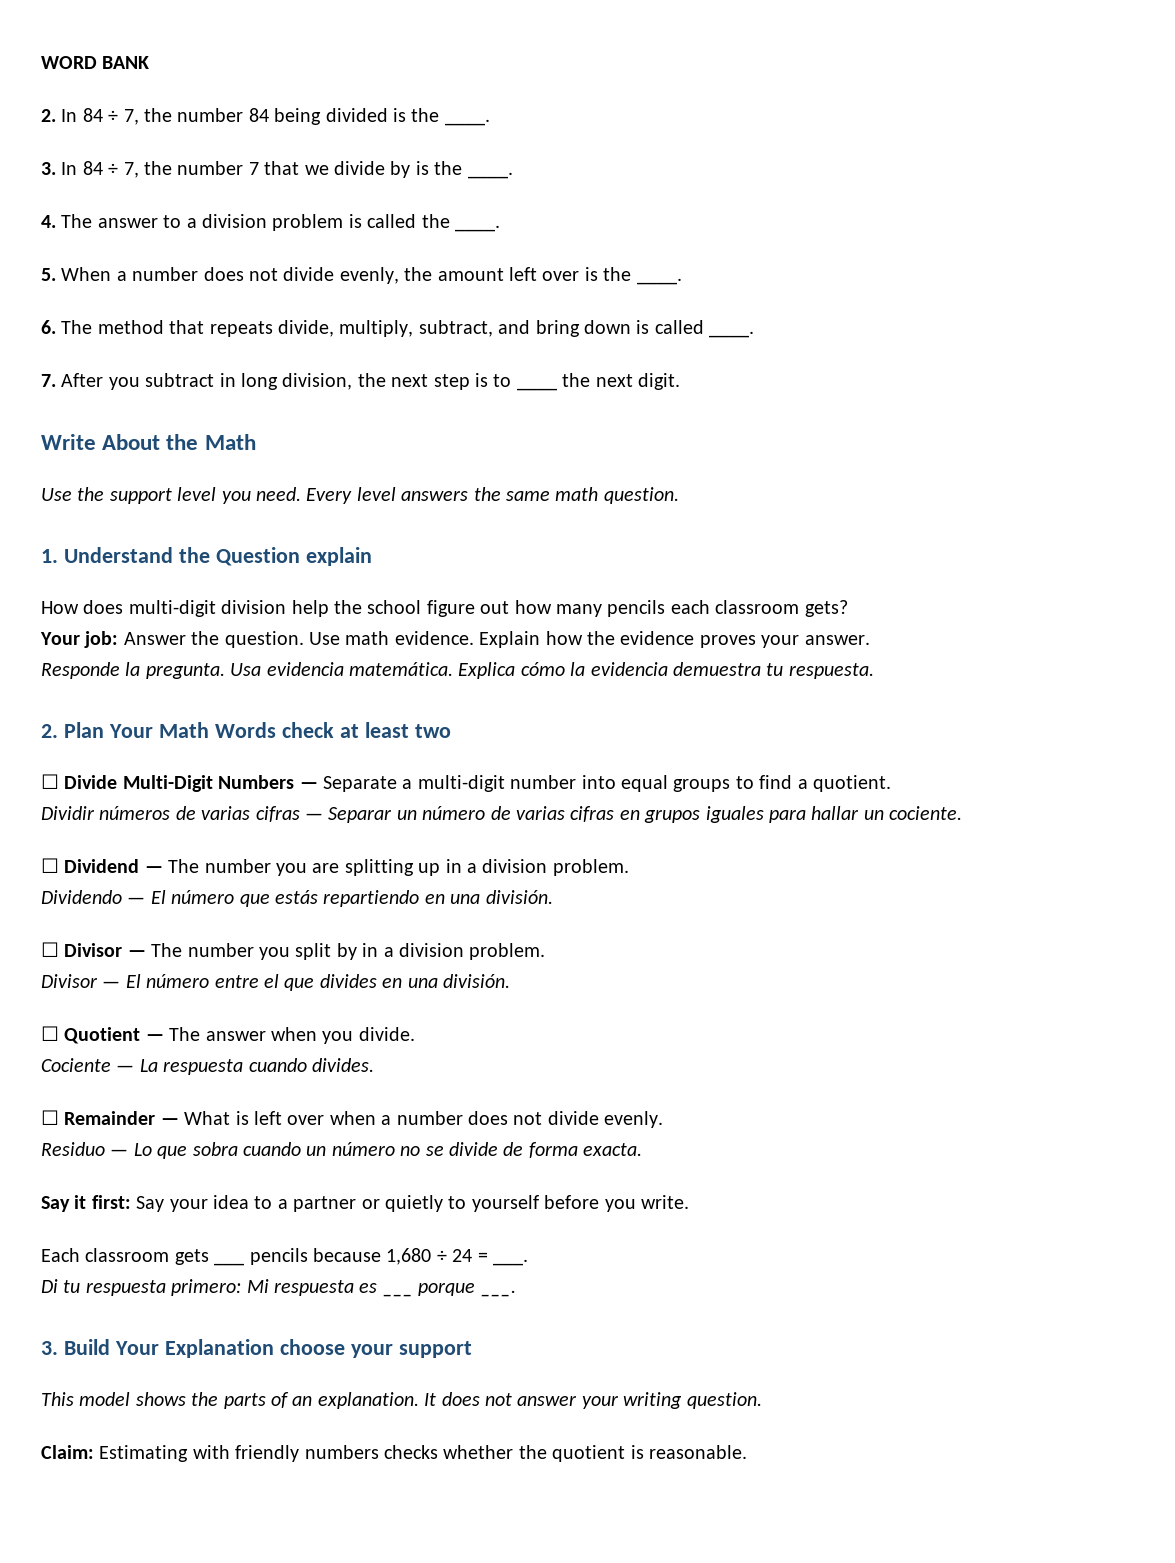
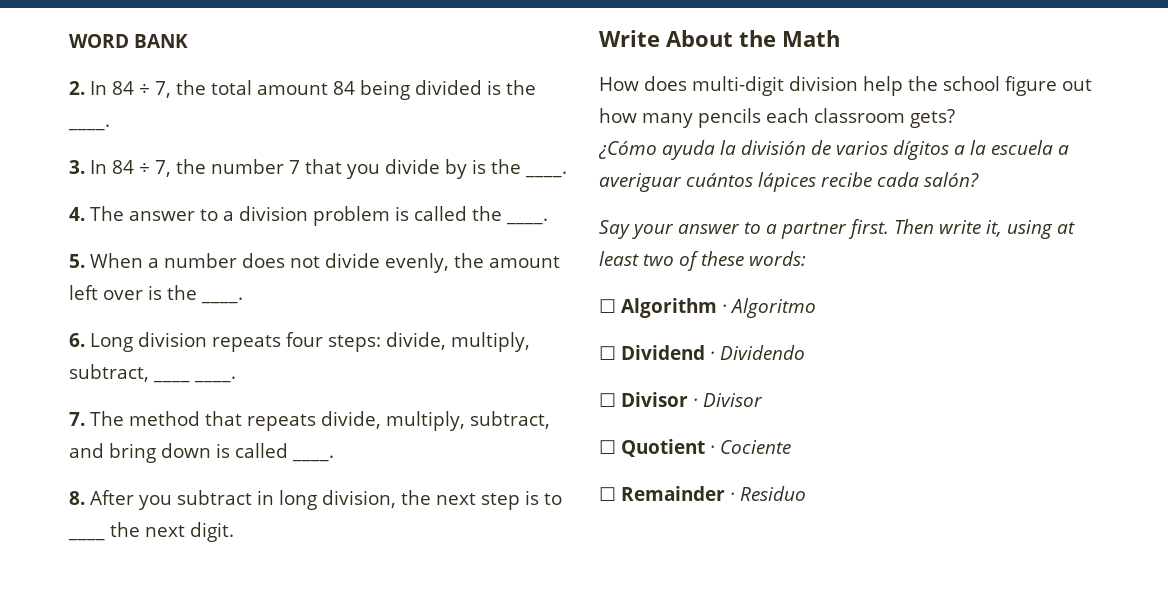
[177,108,244,122] number -> [211,80,328,95] total amount
[304,165,329,175] we -> [347,164,380,179] you
(56, 327) none -> [90,332,530,352] [69,364,236,383] [69,412,85,426] Long division repeats four steps: divide, multiply, subtract, ____ ____. // 7.
[41,374,56,387] 7. -> [69,491,85,505] 8.
[41,487,679,504] [41,547,372,566] // Use the support level you need. Every level answers the same math question. // 1. Understand the Question explain -> (840, 38) none
[40,631,870,648] [41,662,874,679] [41,722,451,738] [41,774,891,792] [41,806,963,823] [41,858,629,876] [41,890,553,907] [41,942,546,960] [41,974,510,991] [41,1026,415,1044] [41,1058,374,1075] [41,1110,664,1128] [41,1142,643,1159] [41,1195,689,1212] [41,1248,528,1266] [41,1279,378,1296] [382,1283,516,1297] [41,1339,472,1358] [41,1392,762,1409] [41,1445,747,1462] Your job: Answer the question. Use math evidence. Explain how the evidence proves your answer. // Responde la pregunta. Usa evidencia matemática. Explica cómo la evidencia demuestra tu respuesta. // 2. Plan Your Math Words check at least two // ☐ Divide Multi-Digit Numbers — Separate a multi-digit number into equal groups to find a quotient. // Dividir números de varias cifras — Separar un número de varias cifras en grupos iguales para hallar un cociente. // ☐ Dividend — The number you are splitting up in a division problem. // Dividendo — El número que estás repartiendo en una división. // ☐ Divisor — The number you split by in a division problem. // Divisor — El número entre el que divides en una división. // ☐ Quotient — The answer when you divide. // Cociente — La respuesta cuando divides. // ☐ Remainder — What is left over when a number does not divide evenly. // Residuo — Lo que sobra cuando un número no se divide de forma exacta. // Say it first: Say your idea to a partner or quietly to yourself before you write. // Each classroom gets ___ pencils because 1,680 ÷ 24 = ___. // Di tu respuesta primero: Mi respuesta es ___ porque ___. // 3. Build Your Explanation choose your support // This model shows the parts of an explanation. It does not answer your writing question. // Claim: Estimating with friendly numbers checks whether the quotient is reasonable. -> [598,140,1069,160] [599,172,979,192] [599,219,1075,239] [599,251,806,271] [599,298,816,318] [599,345,805,360] [599,392,763,407] [599,439,791,457] [599,486,806,501] ¿Cómo ayuda la división de varios dígitos a la escuela a averiguar cuántos lápices recibe cada salón? // Say your answer to a partner first. Then write it, using at least two of these words: // ☐ Algorithm · Algoritmo // ☐ Dividend · Dividendo // ☐ Divisor · Divisor // ☐ Quotient · Cociente // ☐ Remainder · Residuo

